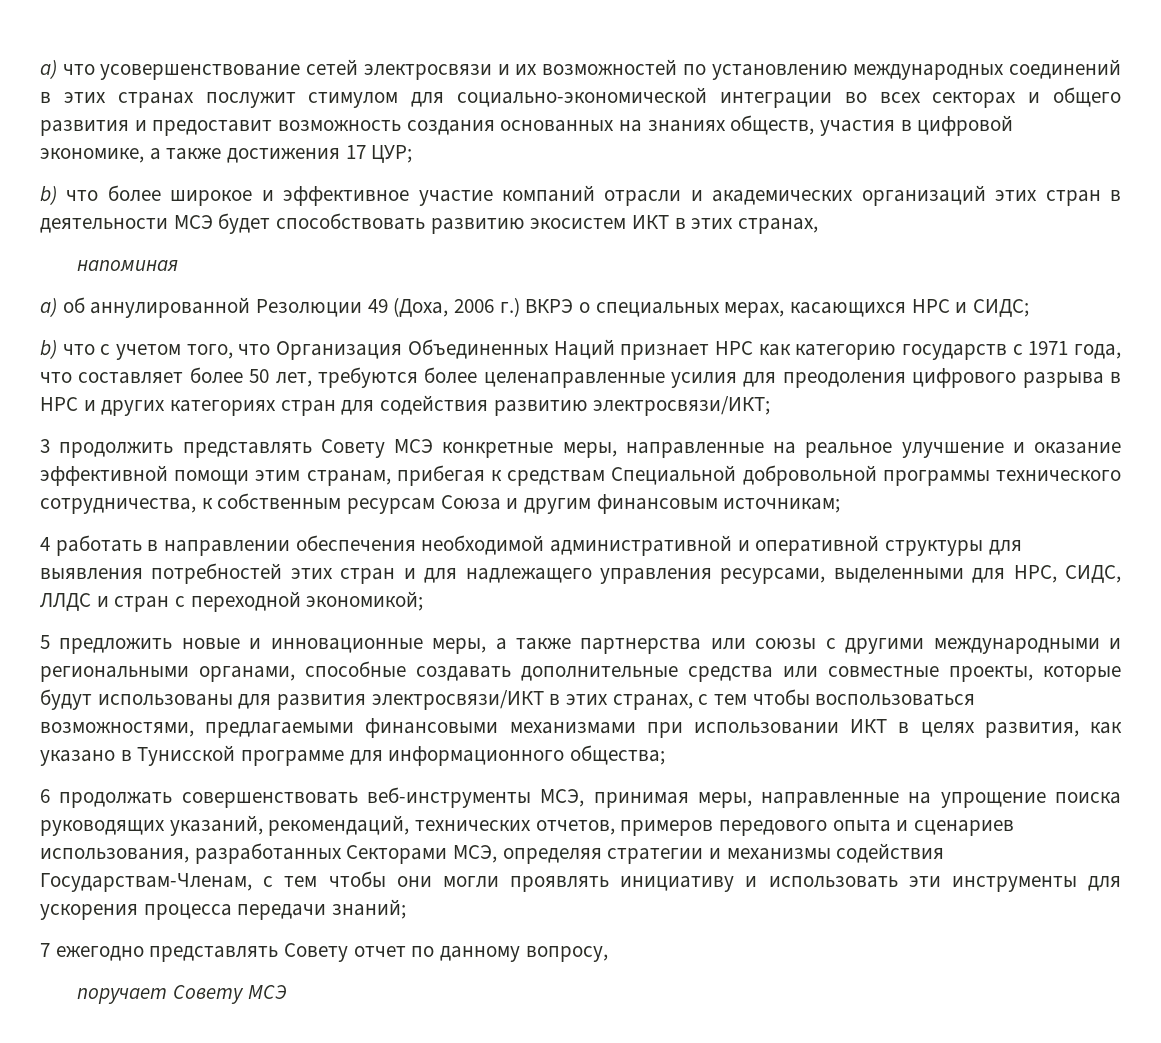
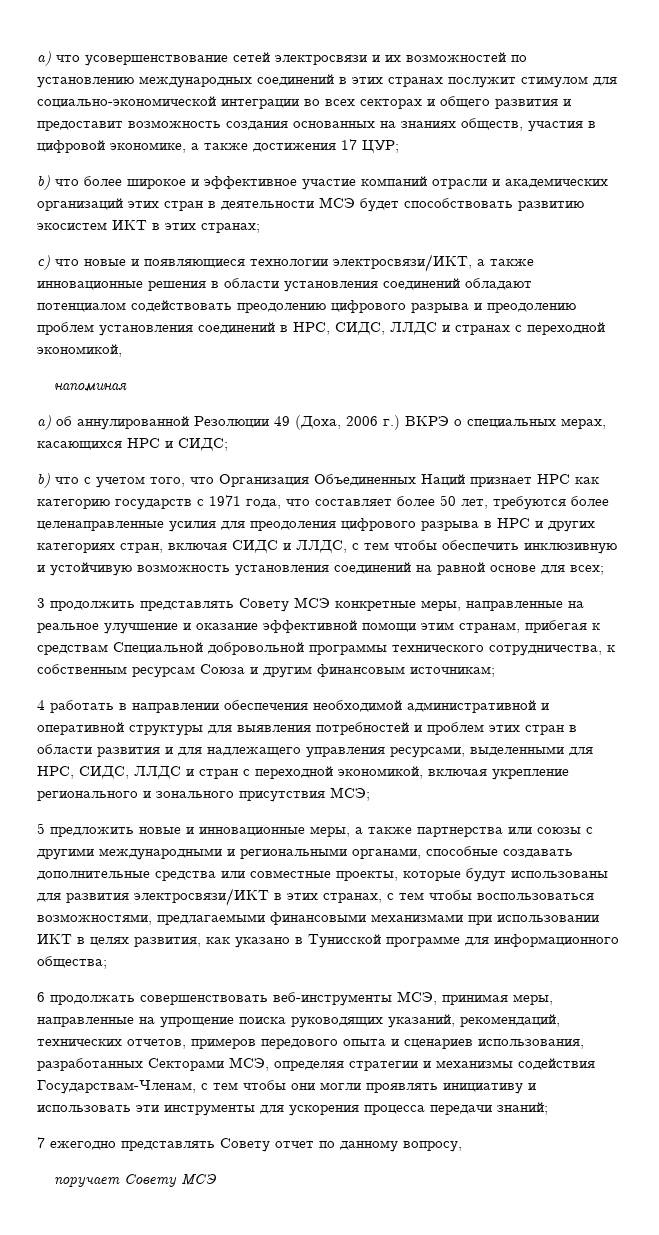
[738,218,819,234] странах, -> [201,223,260,233] [37,254,534,272] [37,278,532,292] [37,300,576,313] [37,322,605,336] [37,344,122,357] странах; // c) что новые и появляющиеся технологии электросвязи/ИКТ, а также инновационные решения в области установления соединений обладают потенциалом содействовать преодолению цифрового разрыва и преодолению проблем установления соединений в НРС, СИДС, ЛЛДС и странах с переходной экономикой,
[280,395,771,416] стран для содействия развитию электросвязи/ИКТ; -> [120,540,617,554] [37,562,604,576] стран, включая СИДС и ЛЛДС, с тем чтобы обеспечить инклюзивную и устойчивую возможность установления соединений на равной основе для всех;
[290,568,396,584] этих стран -> [414,722,577,735] [37,744,160,757] и проблем этих стран в области развития
[306,591,424,611] экономикой; -> [338,766,569,780] [37,787,370,802] экономикой, включая укрепление регионального и зонального присутствия МСЭ;

